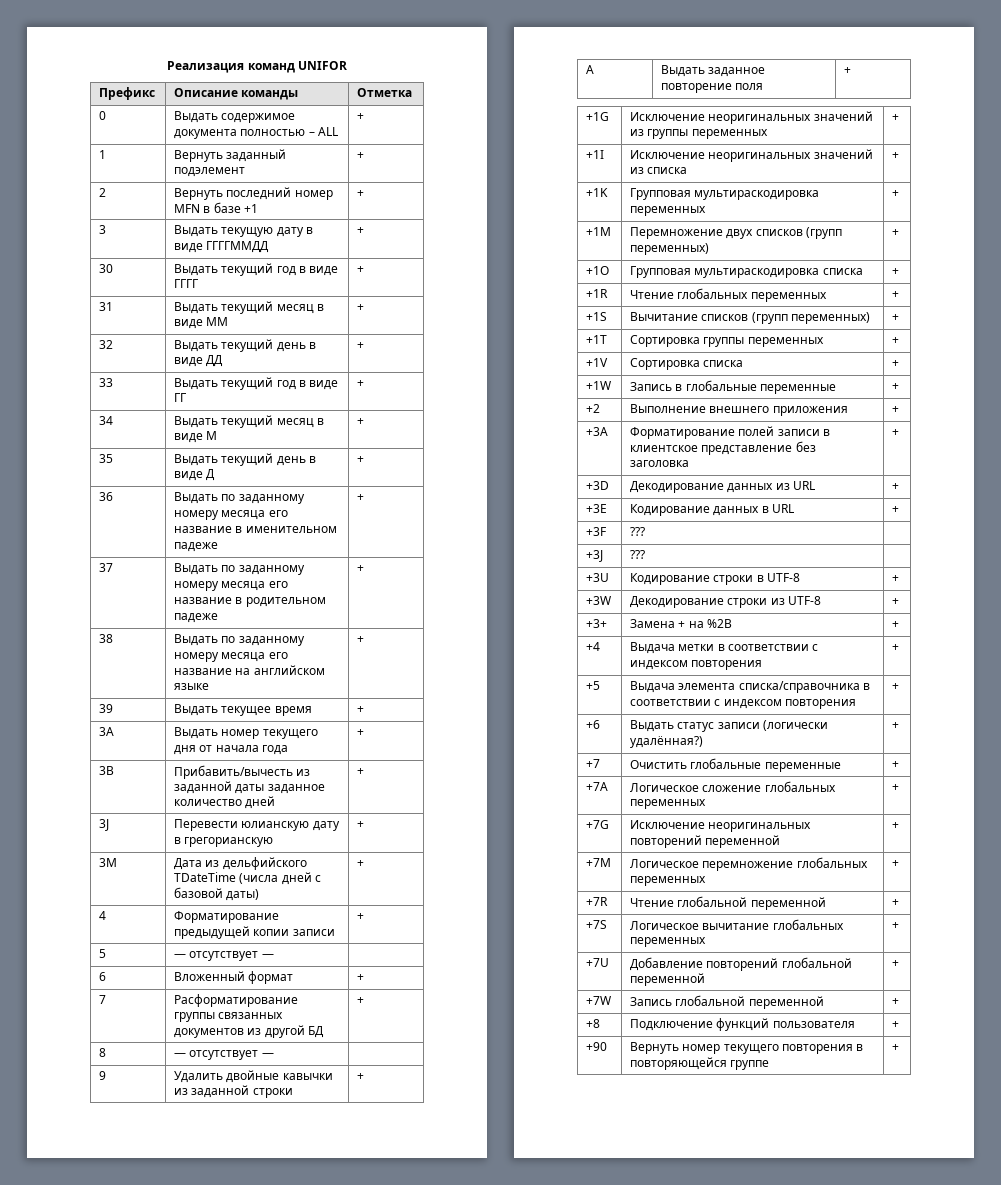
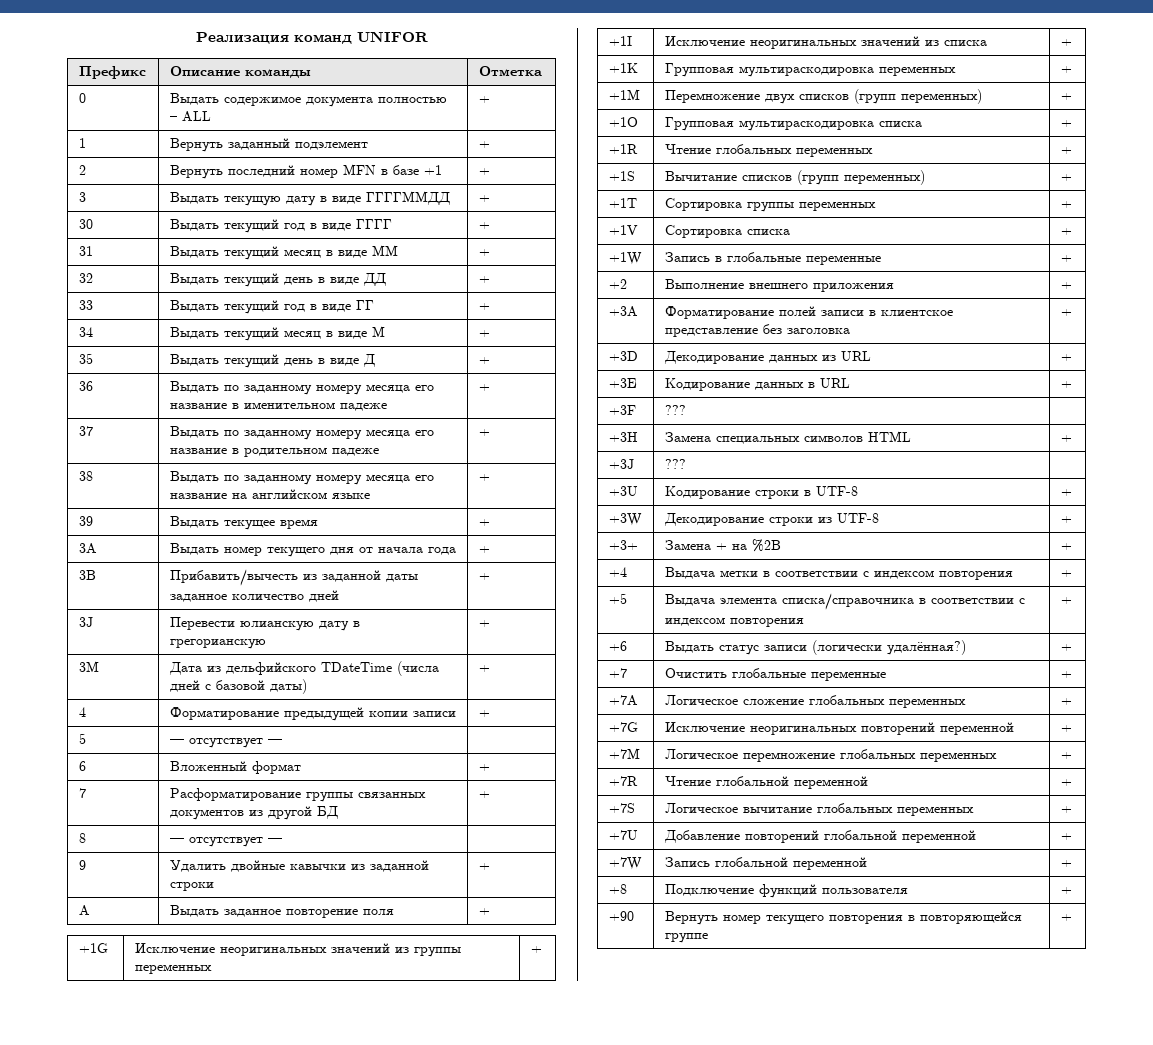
(646, 531) none -> [608,432,638,442] [664,431,911,444] [1060,435,1072,442] // +3H | Замена специальных символов HTML | +

